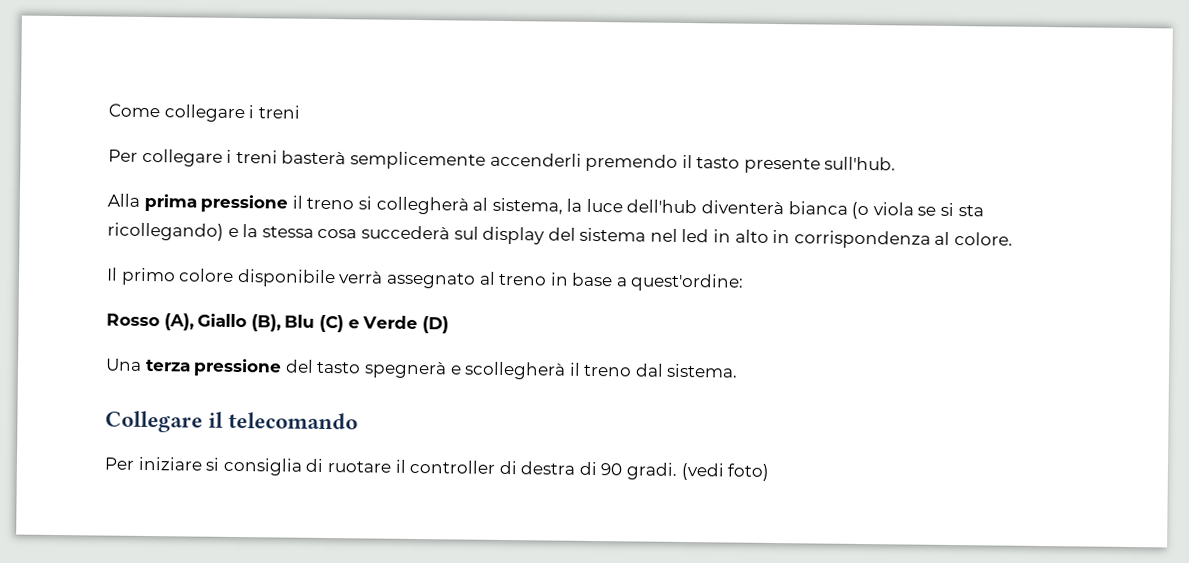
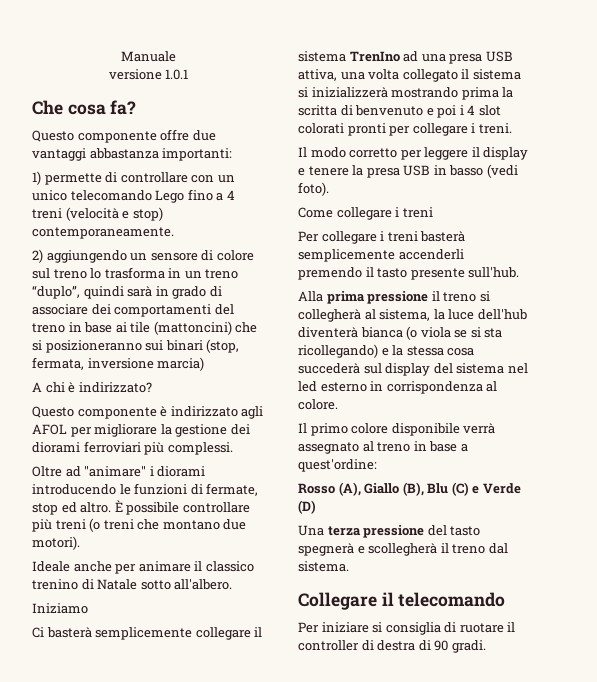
(108, 110) none -> [121,51,176,62] [108,69,189,80] [32,100,137,115] [32,129,216,143] [32,148,233,161] [32,171,235,185] [32,189,235,203] [32,207,163,221] [32,227,174,239] [32,249,254,263] [32,267,239,279] [32,285,222,299] [32,304,234,317] [32,321,258,335] [32,339,240,353] [32,357,205,371] [32,382,152,393] [32,406,264,419] [32,424,250,437] [32,441,233,455] [32,466,206,477] [32,483,259,496] [32,500,250,515] [32,518,247,532] [32,536,80,550] [32,561,254,574] [32,579,233,590] [32,603,88,614] [32,627,263,640] [298,51,513,64] [298,69,521,82] [298,87,514,100] [298,105,501,118] [298,123,512,136] [298,147,529,160] [298,164,518,178] [298,182,329,196] Manuale // versione 1.0.1 // Che cosa fa? // Questo componente offre due vantaggi abbastanza importanti: // 1) permette di controllare con un unico telecomando Lego fino a 4 treni (velocità e stop) contemporaneamente. // 2) aggiungendo un sensore di colore sul treno lo trasforma in un treno “duplo”, quindi sarà in grado di associare dei comportamenti del treno in base ai tile (mattoncini) che si posizioneranno sui binari (stop, fermata, inversione marcia) // A chi è indirizzato? // Questo componente è indirizzato agli AFOL per migliorare la gestione dei diorami ferroviari più complessi. // Oltre ad "animare" i diorami introducendo le funzioni di fermate, stop ed altro. È possibile controllare più treni (o treni che montano due motori). // Ideale anche per animare il classico trenino di Natale sotto all'albero. // Iniziamo // Ci basterà semplicemente collegare il sistema TrenIno ad una presa USB attiva, una volta collegato il sistema si inizializzerà mostrando prima la scritta di benvenuto e poi i 4 slot colorati pronti per collegare i treni. // Il modo corretto per leggere il display e tenere la presa USB in basso (vedi foto). //
[713,229,769,243] in alto -> [320,382,367,392] esterno
[680,462,770,481] (vedi foto) -> (486, 646) none

